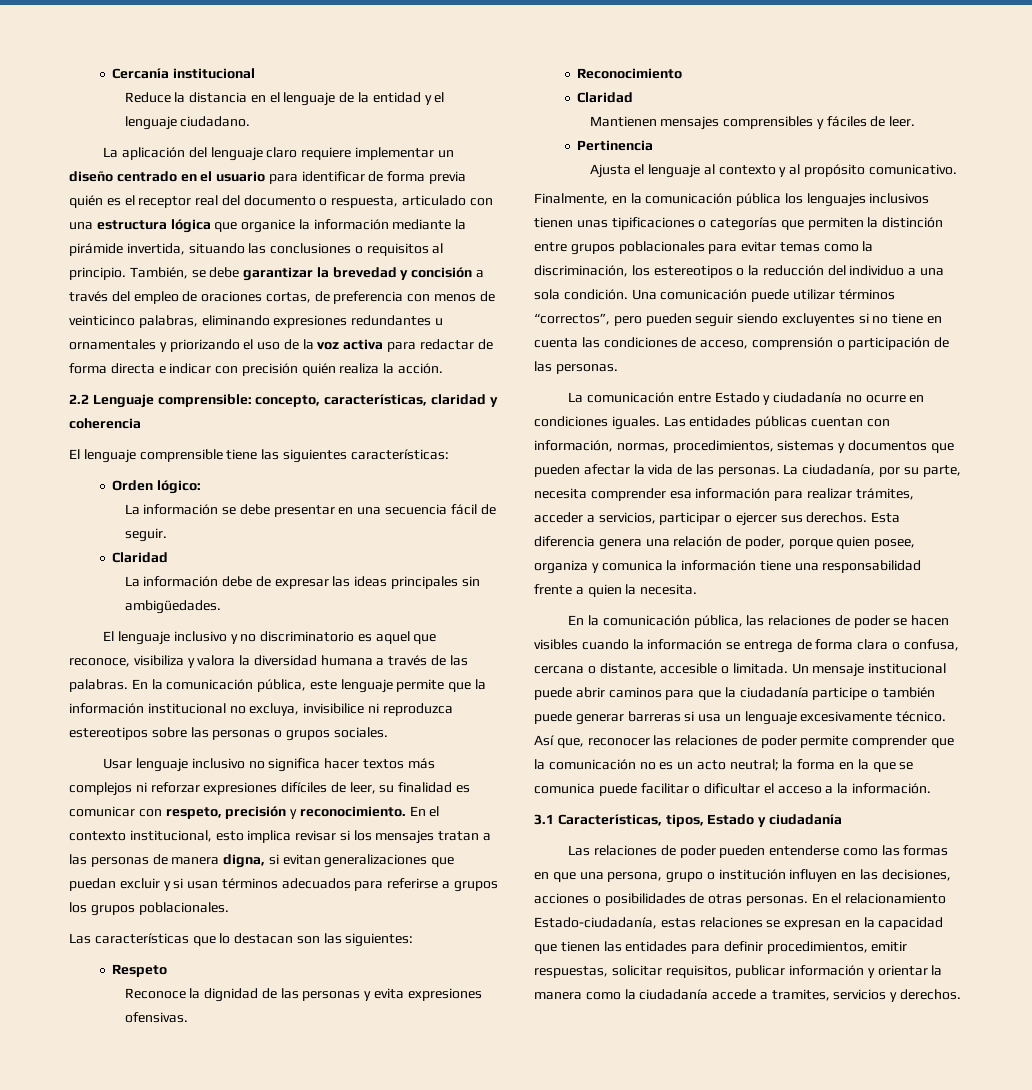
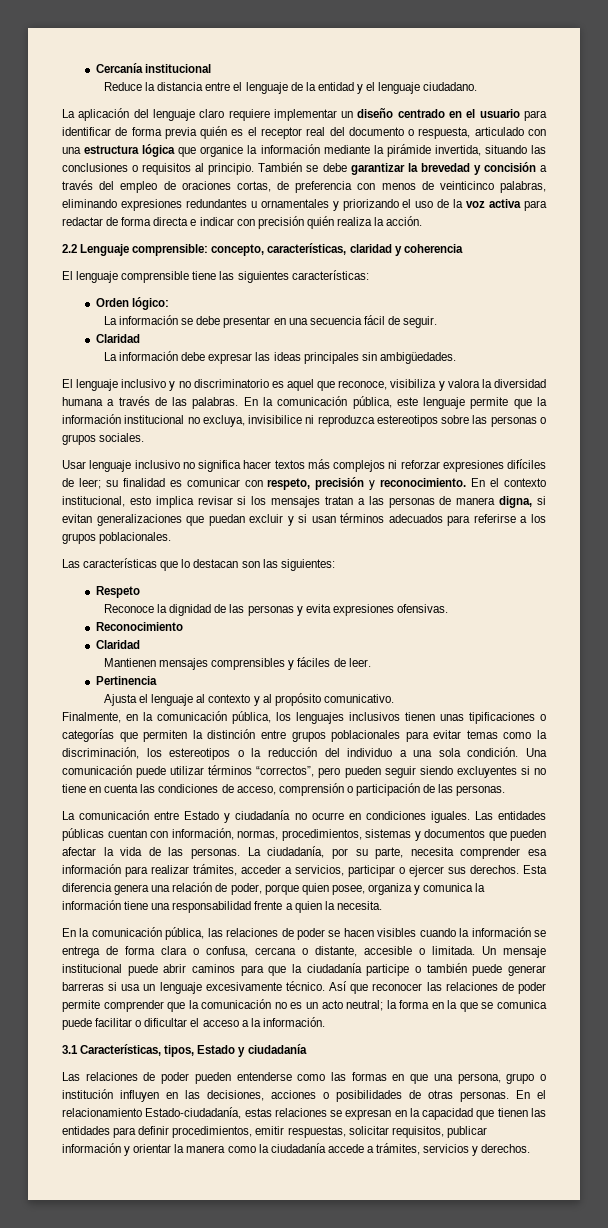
[250,95,266,103] en -> [205,82,231,91] entre
[129,267,188,279] También, -> [258,162,303,172] También
[255,576,271,587] de -> (206, 356) none
[349,782,376,794] leer, -> [78,478,101,489] leer;
[453,881,498,892] grupos -> (528, 519) none
[736,193,782,206] pública -> [232,711,271,724] pública,
[556,738,584,748] que, -> [350,984,369,994] que
[771,989,830,1001] tramites, -> [376,1143,421,1155] trámites,

